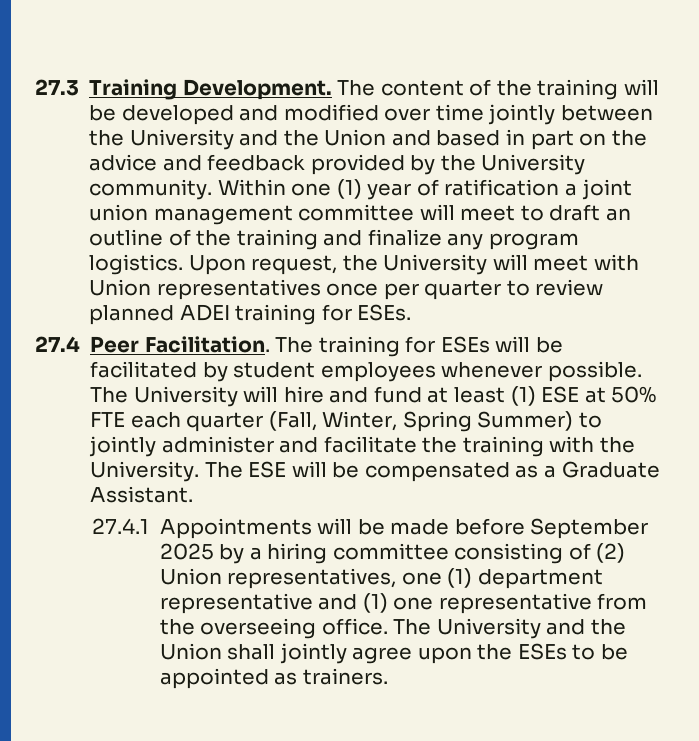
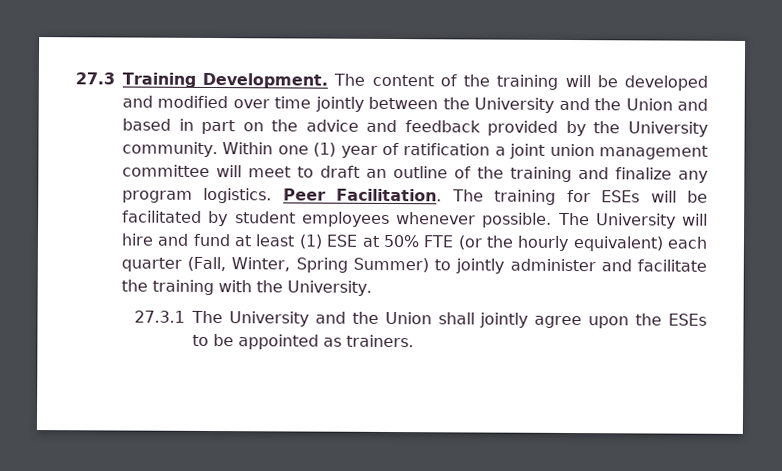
[188,254,639,275] [89,279,604,300] [89,304,412,325] [35,336,80,352] Upon request, the University will meet with Union representatives once per quarter to review planned ADEI training for ESEs. // 27.4 -> (273, 195) none
(126, 419) none -> [457,235,663,252] (or the hourly equivalent)
[204,461,660,482] [90,486,194,503] [92,518,649,539] [159,543,626,564] [159,568,603,589] [159,593,648,614] [159,618,388,639] The ESE will be compensated as a Graduate Assistant. // 27.4.1 Appointments will be made before September 2025 by a hiring committee consisting of (2) Union representatives, one (1) department representative and (1) one representative from the overseeing office. -> [134,310,186,323] // 27.3.1

